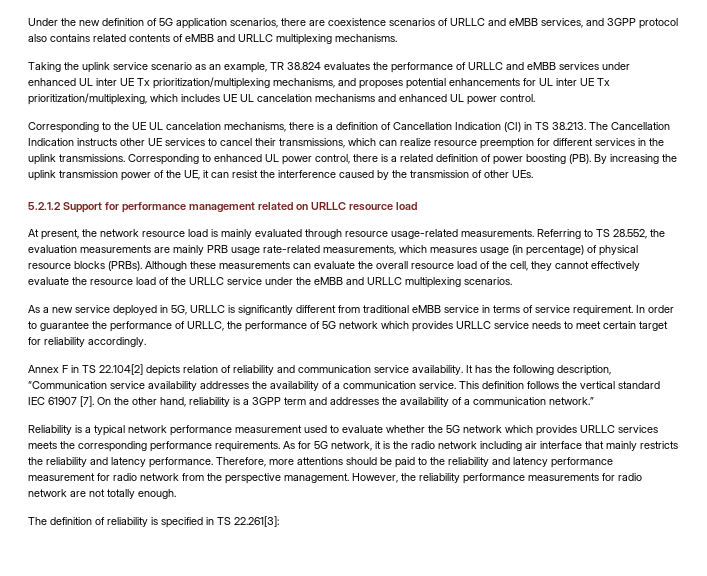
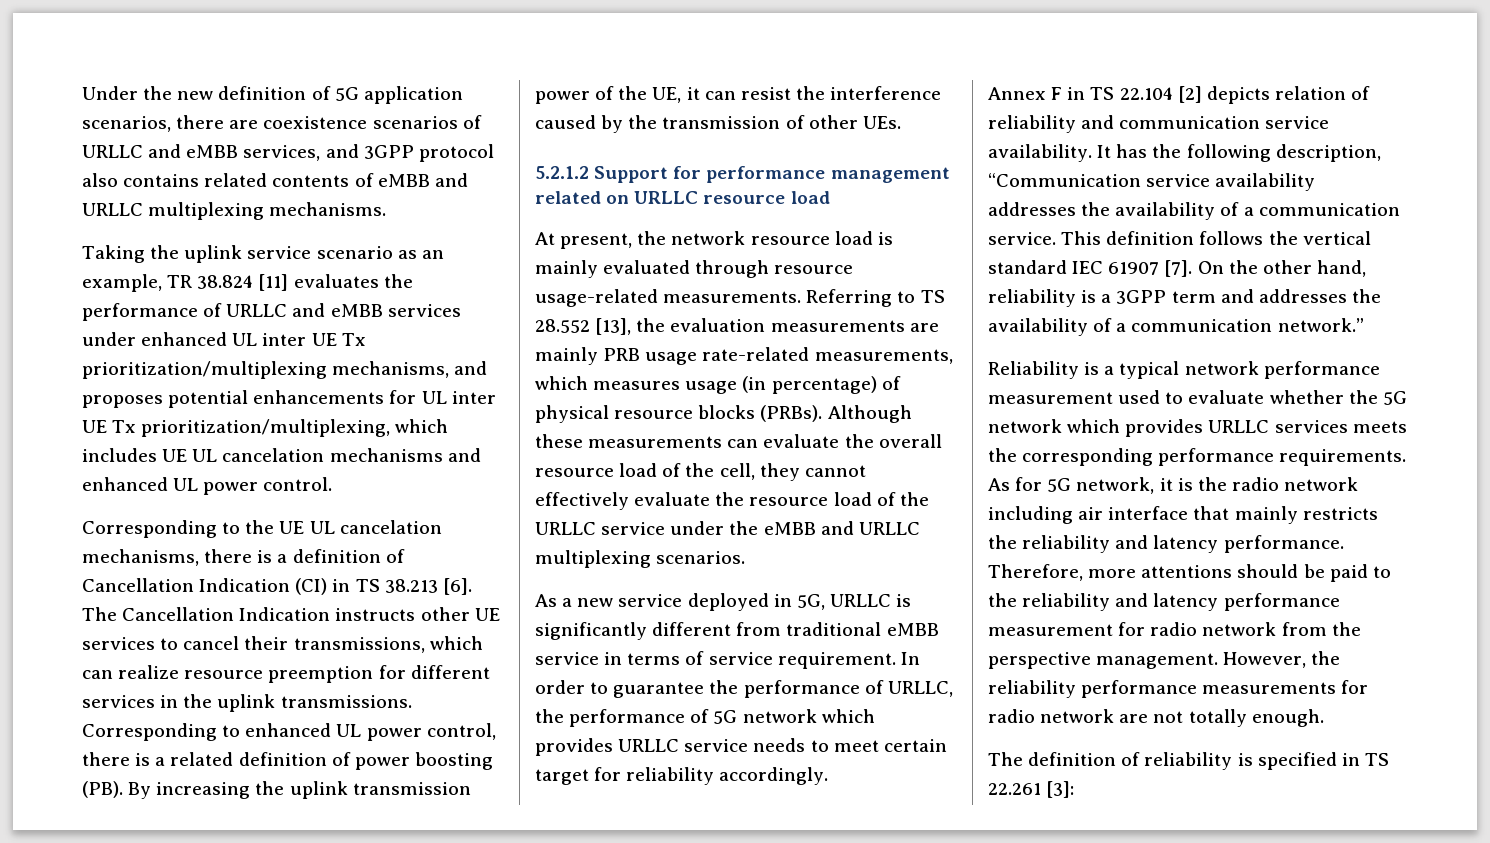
(321, 66) none -> [258,274,289,291] [11]
[552,122,586,130] 38.213. -> [384,578,472,595] 38.213 [6].
[613,229,647,239] 28.552, -> [535,318,632,335] 28.552 [13],
[99,364,143,375] 22.104[2] -> [1119,86,1202,103] 22.104 [2]
[234,516,279,527] 22.261[3]: -> [988,781,1075,798] 22.261 [3]:

